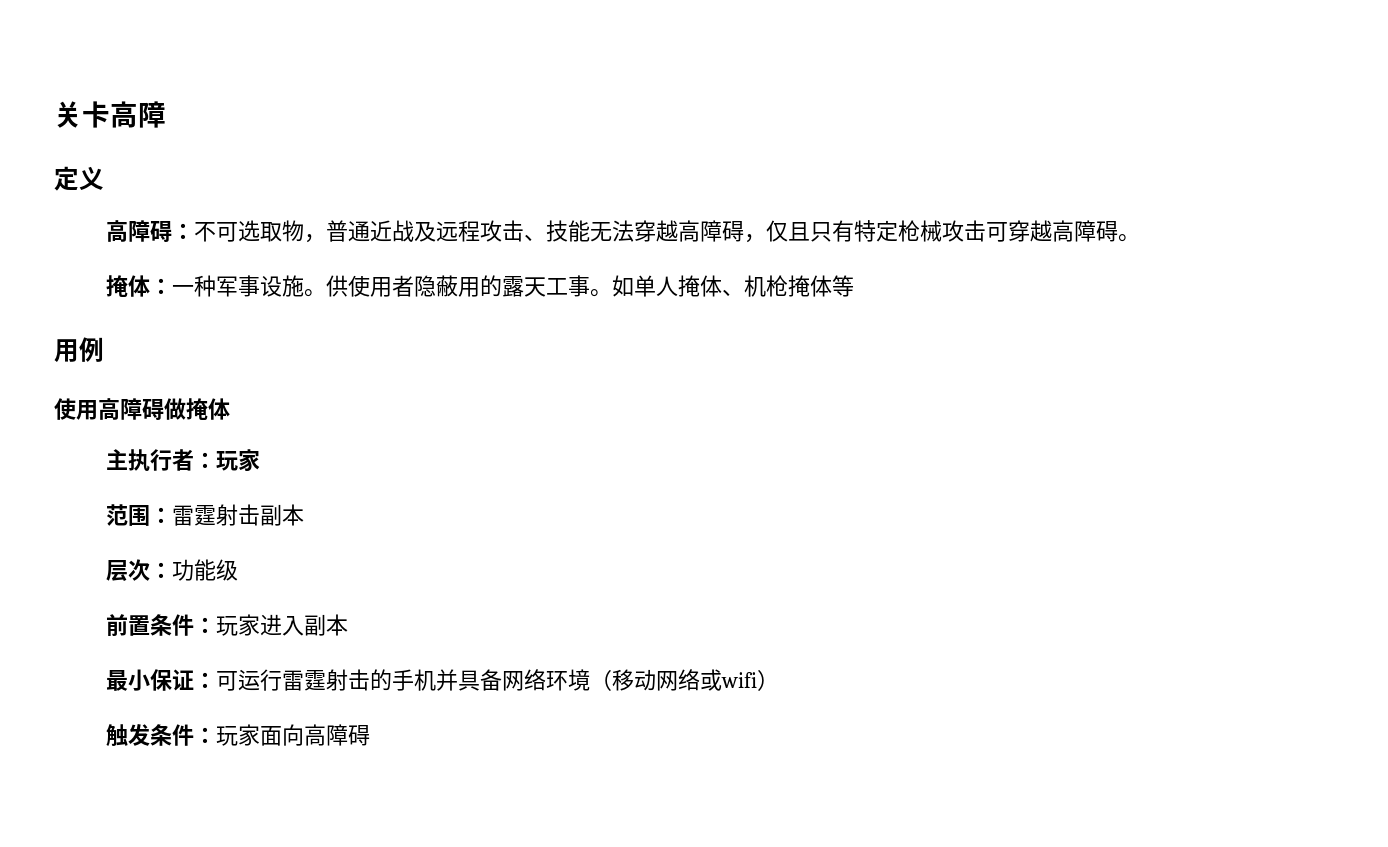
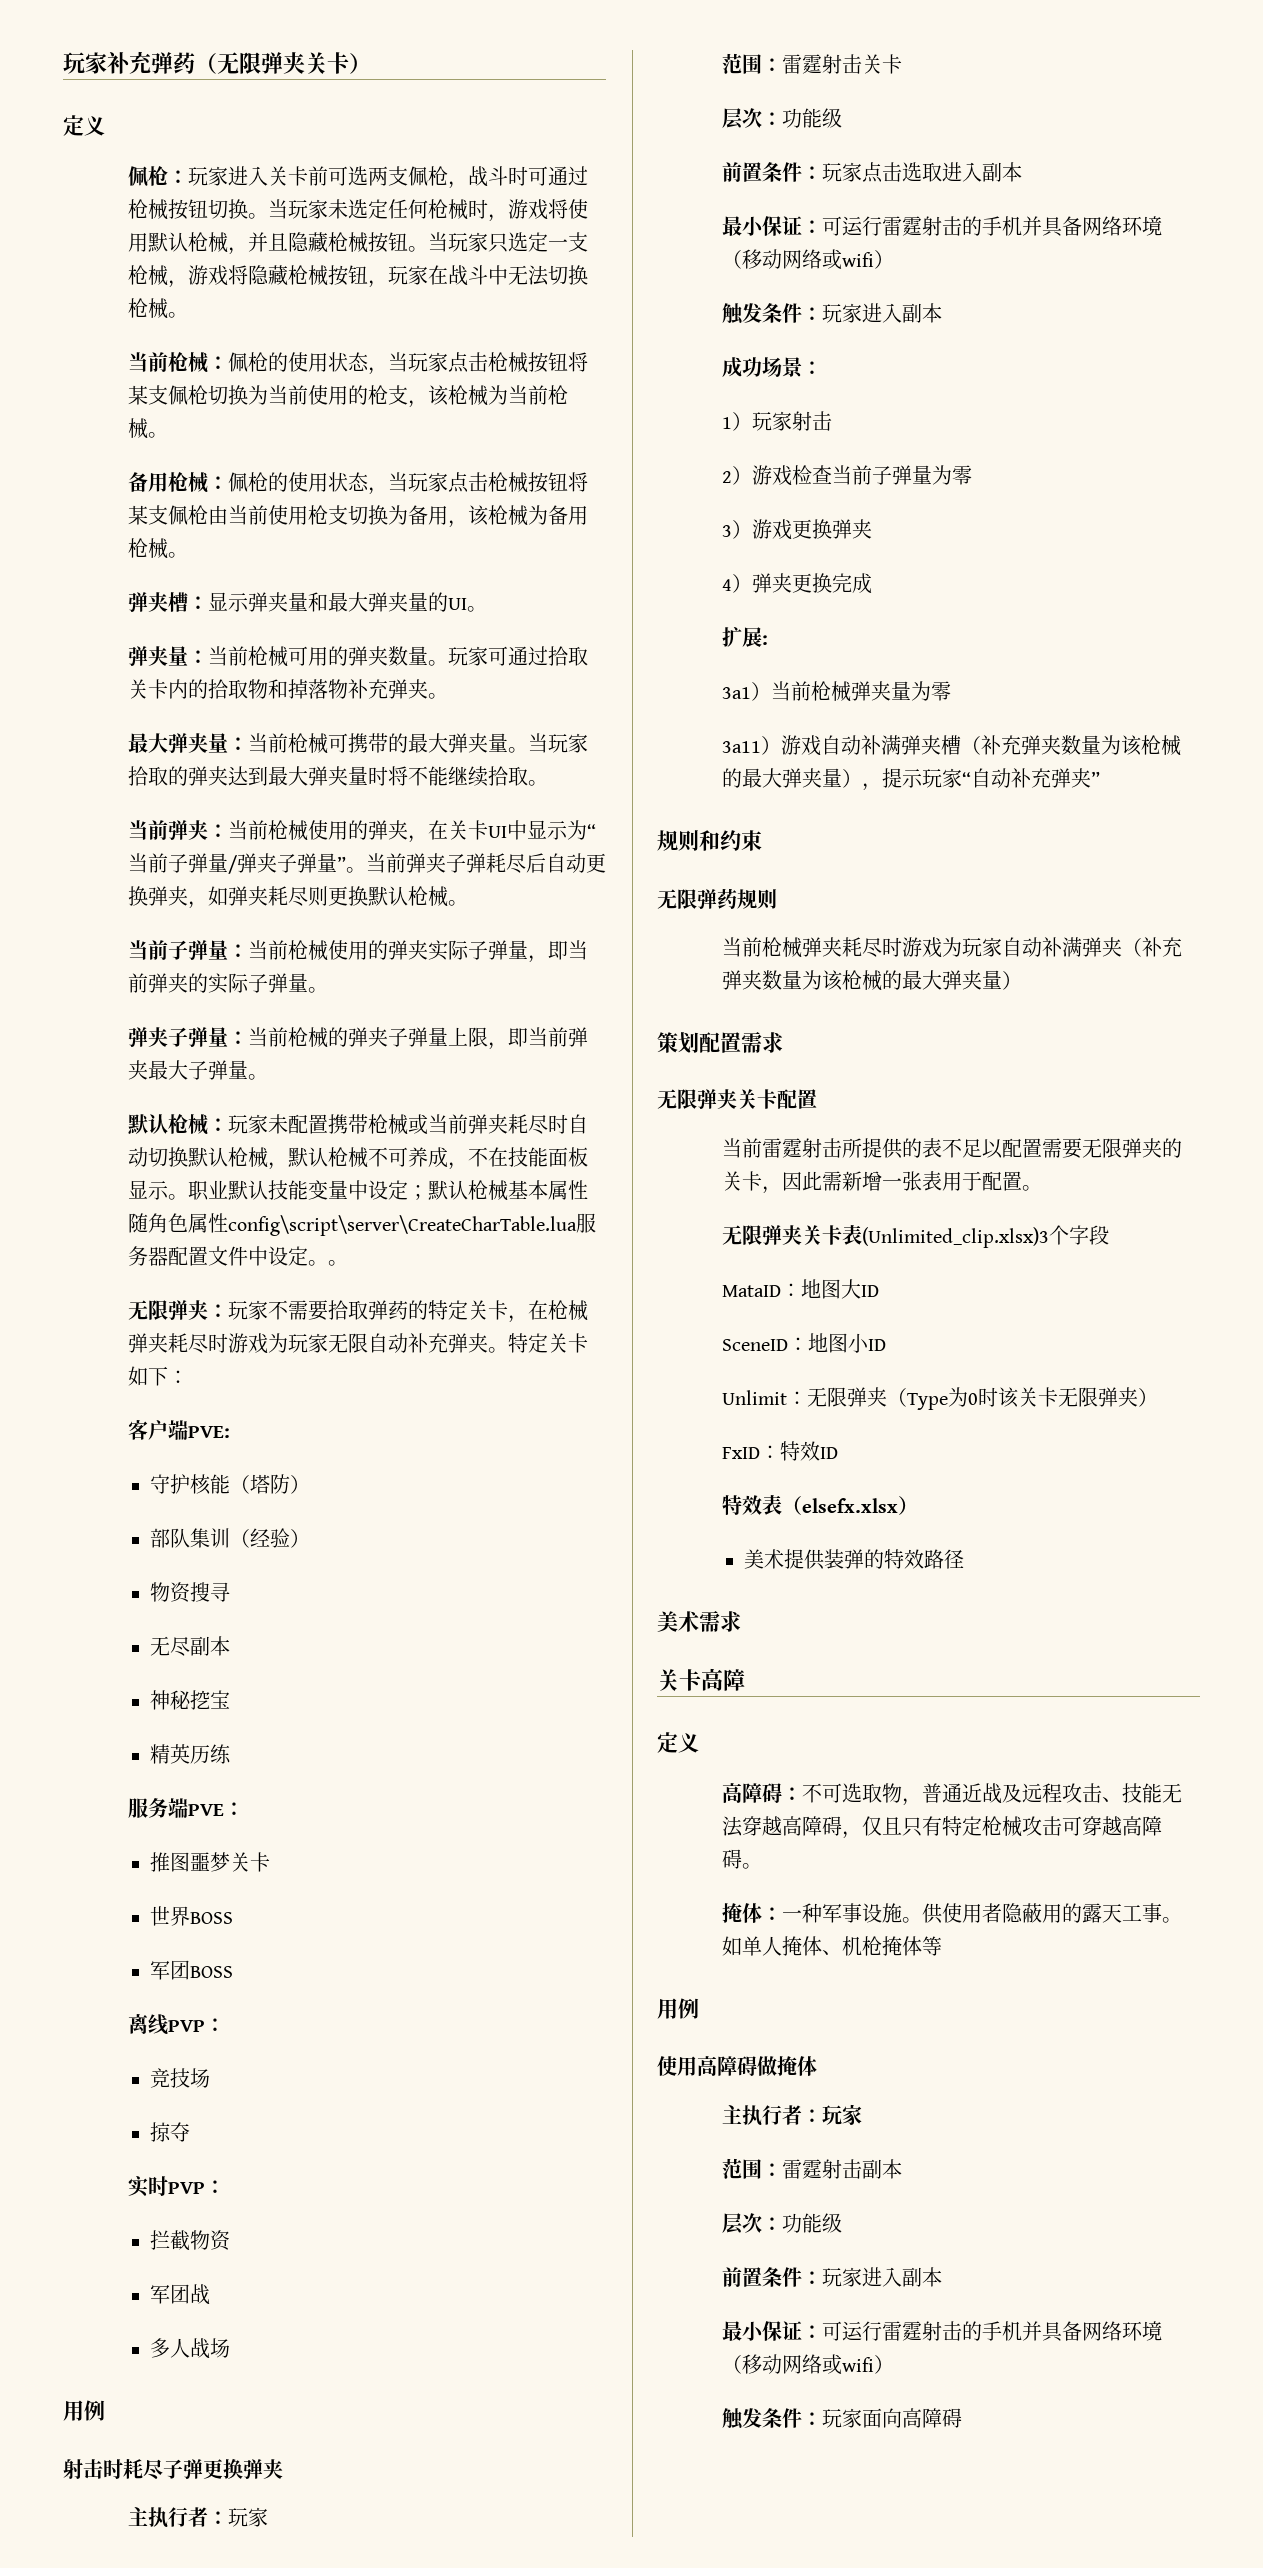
(54, 114) none -> [63,51,371,74] [63,115,105,136] [127,166,588,189] [127,199,588,222] [127,232,588,255] [127,265,588,288] [127,298,188,319] [127,352,588,375] [127,385,568,408] [127,418,168,439] [127,472,588,495] [127,505,588,528] [127,538,188,559] [127,592,487,612] [127,646,588,667] [127,679,448,699] [127,733,588,754] [127,766,548,787] [127,820,596,843] [127,853,606,874] [127,886,468,909] [127,940,588,963] [127,973,328,994] [127,1027,588,1050] [127,1060,268,1080] [127,1114,588,1135] [127,1147,588,1170] [127,1180,588,1201] [127,1213,596,1236] [127,1246,348,1266] [127,1300,588,1323] [127,1333,588,1354] [127,1366,188,1386] [127,1420,230,1440] [149,1474,310,1495] [149,1528,310,1548] [149,1582,230,1603] [149,1636,230,1657] [149,1690,230,1710] [149,1744,231,1764] [127,1798,244,1818] [149,1852,270,1872] [149,1906,233,1926] [149,1960,233,1980] [127,2014,225,2035] [149,2068,210,2088] [149,2122,190,2142] [127,2176,225,2197] [149,2230,231,2251] [149,2284,210,2305] [149,2338,230,2359] [63,2400,105,2421] [63,2458,283,2480] [127,2507,268,2528] [721,53,902,74] [721,108,842,129] [721,162,1022,183] [721,216,1162,237] [721,249,894,270] [721,303,942,325] [721,357,822,378] [721,411,832,431] [721,465,972,486] [721,519,872,540] [721,573,872,594] [721,627,768,647] [721,681,951,702] [721,735,1181,756] [721,768,1100,791] [657,830,762,852] [657,888,777,910] [721,937,1182,958] [721,970,1022,991] [657,1031,783,1054] [657,1089,817,1109] [721,1138,1182,1159] [721,1171,1042,1194] [721,1225,1109,1248] [721,1279,879,1299] [721,1333,886,1353] [721,1387,1158,1410] [721,1441,838,1461] [721,1495,918,1515] [743,1549,964,1570] [657,1610,741,1632] 玩家补充弹药（无限弹夹关卡） // 定义 // 佩枪：玩家进入关卡前可选两支佩枪，战斗时可通过枪械按钮切换。当玩家未选定任何枪械时，游戏将使用默认枪械，并且隐藏枪械按钮。当玩家只选定一支枪械，游戏将隐藏枪械按钮，玩家在战斗中无法切换枪械。 // 当前枪械：佩枪的使用状态，当玩家点击枪械按钮将某支佩枪切换为当前使用的枪支，该枪械为当前枪械。 // 备用枪械：佩枪的使用状态，当玩家点击枪械按钮将某支佩枪由当前使用枪支切换为备用，该枪械为备用枪械。 // 弹夹槽：显示弹夹量和最大弹夹量的UI。 // 弹夹量：当前枪械可用的弹夹数量。玩家可通过拾取关卡内的拾取物和掉落物补充弹夹。 // 最大弹夹量：当前枪械可携带的最大弹夹量。当玩家拾取的弹夹达到最大弹夹量时将不能继续拾取。 // 当前弹夹：当前枪械使用的弹夹，在关卡UI中显示为“当前子弹量/弹夹子弹量”。当前弹夹子弹耗尽后自动更换弹夹，如弹夹耗尽则更换默认枪械。 // 当前子弹量：当前枪械使用的弹夹实际子弹量，即当前弹夹的实际子弹量。 // 弹夹子弹量：当前枪械的弹夹子弹量上限，即当前弹夹最大子弹量。 // 默认枪械：玩家未配置携带枪械或当前弹夹耗尽时自动切换默认枪械，默认枪械不可养成，不在技能面板显示。职业默认技能变量中设定；默认枪械基本属性随角色属性config\script\server\CreateCharTable.lua服务器配置文件中设定。。 // 无限弹夹：玩家不需要拾取弹药的特定关卡，在枪械弹夹耗尽时游戏为玩家无限自动补充弹夹。特定关卡如下： // 客户端PVE: // 守护核能（塔防） // 部队集训（经验） // 物资搜寻 // 无尽副本 // 神秘挖宝 // 精英历练 // 服务端PVE： // 推图噩梦关卡 // 世界BOSS // 军团BOSS // 离线PVP： // 竞技场 // 掠夺 // 实时PVP： // 拦截物资 // 军团战 // 多人战场 // 用例 // 射击时耗尽子弹更换弹夹 // 主执行者：玩家 // 范围：雷霆射击关卡 // 层次：功能级 // 前置条件：玩家点击选取进入副本 // 最小保证：可运行雷霆射击的手机并具备网络环境（移动网络或wifi） // 触发条件：玩家进入副本 // 成功场景： // 1）玩家射击 // 2）游戏检查当前子弹量为零 // 3）游戏更换弹夹 // 4）弹夹更换完成 // 扩展: // 3a1）当前枪械弹夹量为零 // 3a11）游戏自动补满弹夹槽（补充弹夹数量为该枪械的最大弹夹量），提示玩家“自动补充弹夹” // 规则和约束 // 无限弹药规则 // 当前枪械弹夹耗尽时游戏为玩家自动补满弹夹（补充弹夹数量为该枪械的最大弹夹量） // 策划配置需求 // 无限弹夹关卡配置 // 当前雷霆射击所提供的表不足以配置需要无限弹夹的关卡，因此需新增一张表用于配置。 // 无限弹夹关卡表(Unlimited_clip.xlsx)3个字段 // MataID：地图大ID // SceneID：地图小ID // Unlimit：无限弹夹（Type为0时该关卡无限弹夹） // FxID：特效ID // 特效表（elsefx.xlsx） // 美术提供装弹的特效路径 // 美术需求 //

